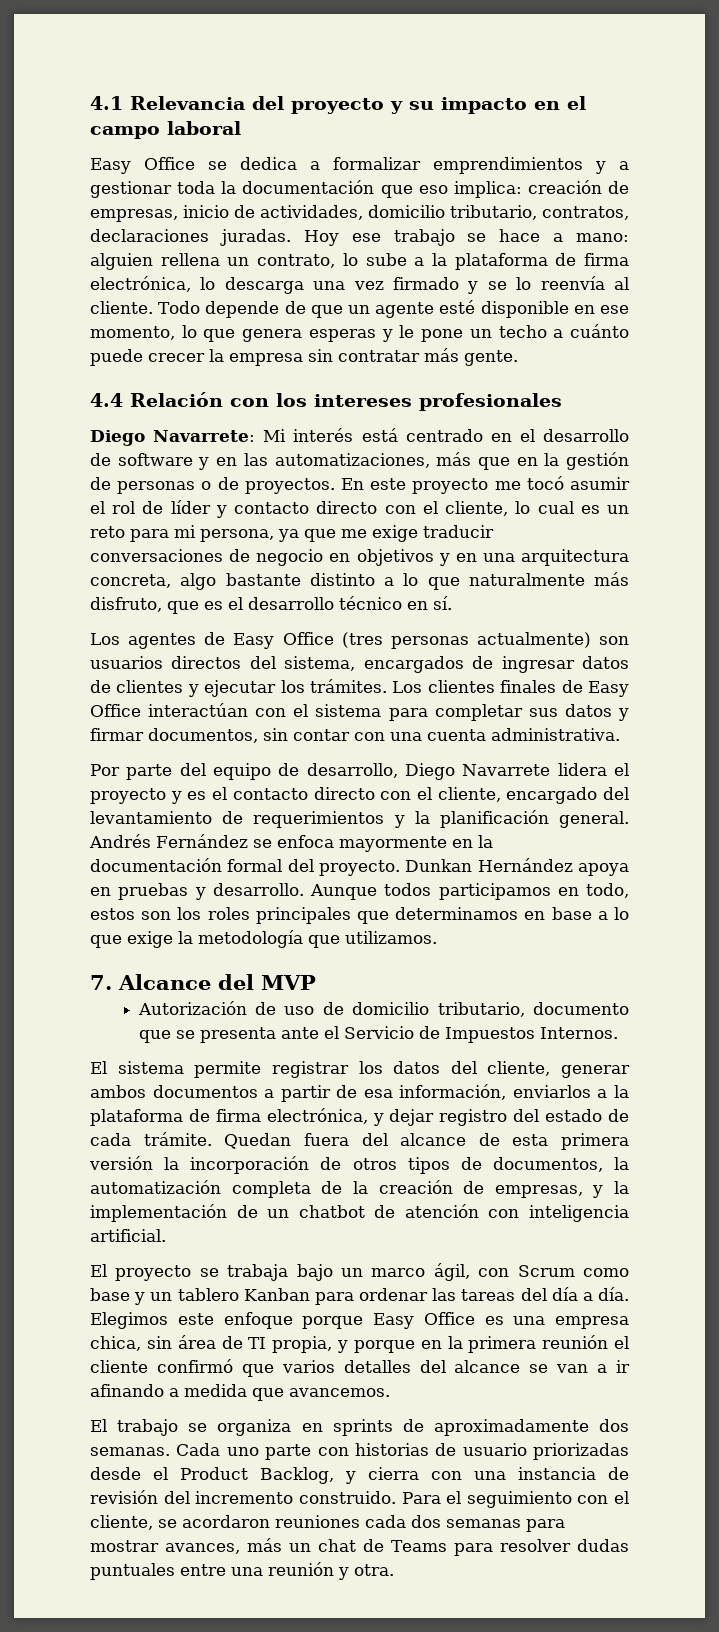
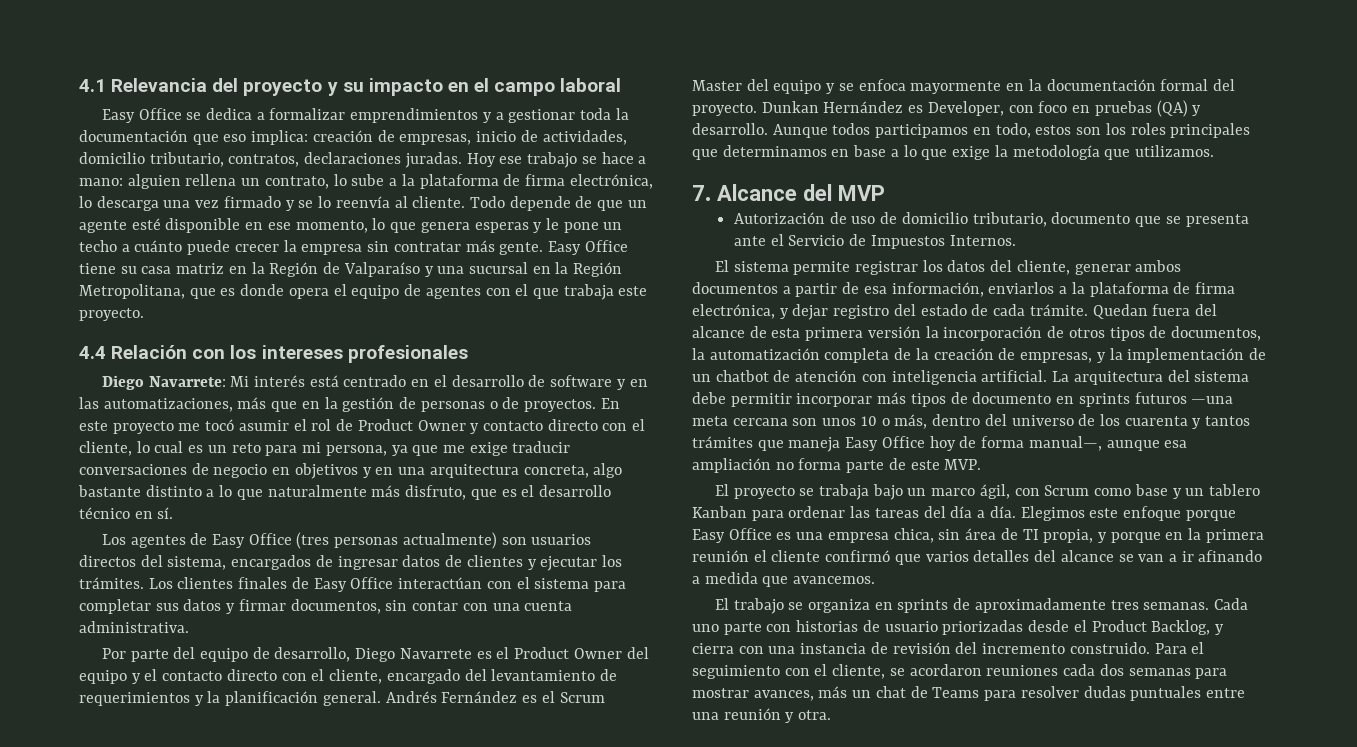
(518, 358) none -> [547,240,628,255] [79,262,623,277] [79,284,648,300] [79,308,144,321] Easy Office tiene su casa matriz en la Región de Valparaíso y una sucursal en la Región Metropolitana, que es donde opera el equipo de agentes con el que trabaja este proyecto.
[170,500,211,514] líder -> [357,419,466,431] Product Owner
[557,763,629,776] [90,788,207,804] lidera el proyecto y es -> [476,647,649,659] [79,670,141,684] es el Product Owner del equipo y
(248, 841) none -> [522,691,605,703] [692,79,836,94] es el Scrum Master del equipo y
[578,863,629,876] apoya -> [908,101,1068,116] es Developer, con foco
(189, 891) none -> [1156,100,1188,117] (QA)
(166, 1235) none -> [1052,370,1250,385] [692,392,1234,407] [692,414,1251,429] [692,436,1188,452] [692,458,982,473] La arquitectura del sistema debe permitir incorporar más tipos de documento en sprints futuros —una meta cercana son unos 10 o más, dentro del universo de los cuarenta y tantos trámites que maneja Easy Office hoy de forma manual—, aunque esa ampliación no forma parte de este MVP.
[599,1419,629,1432] dos -> [1110,600,1139,610] tres

